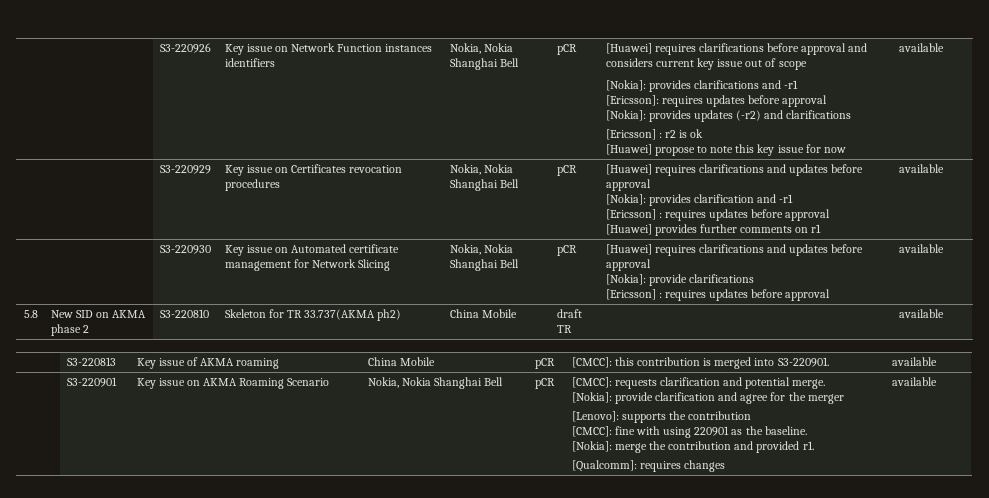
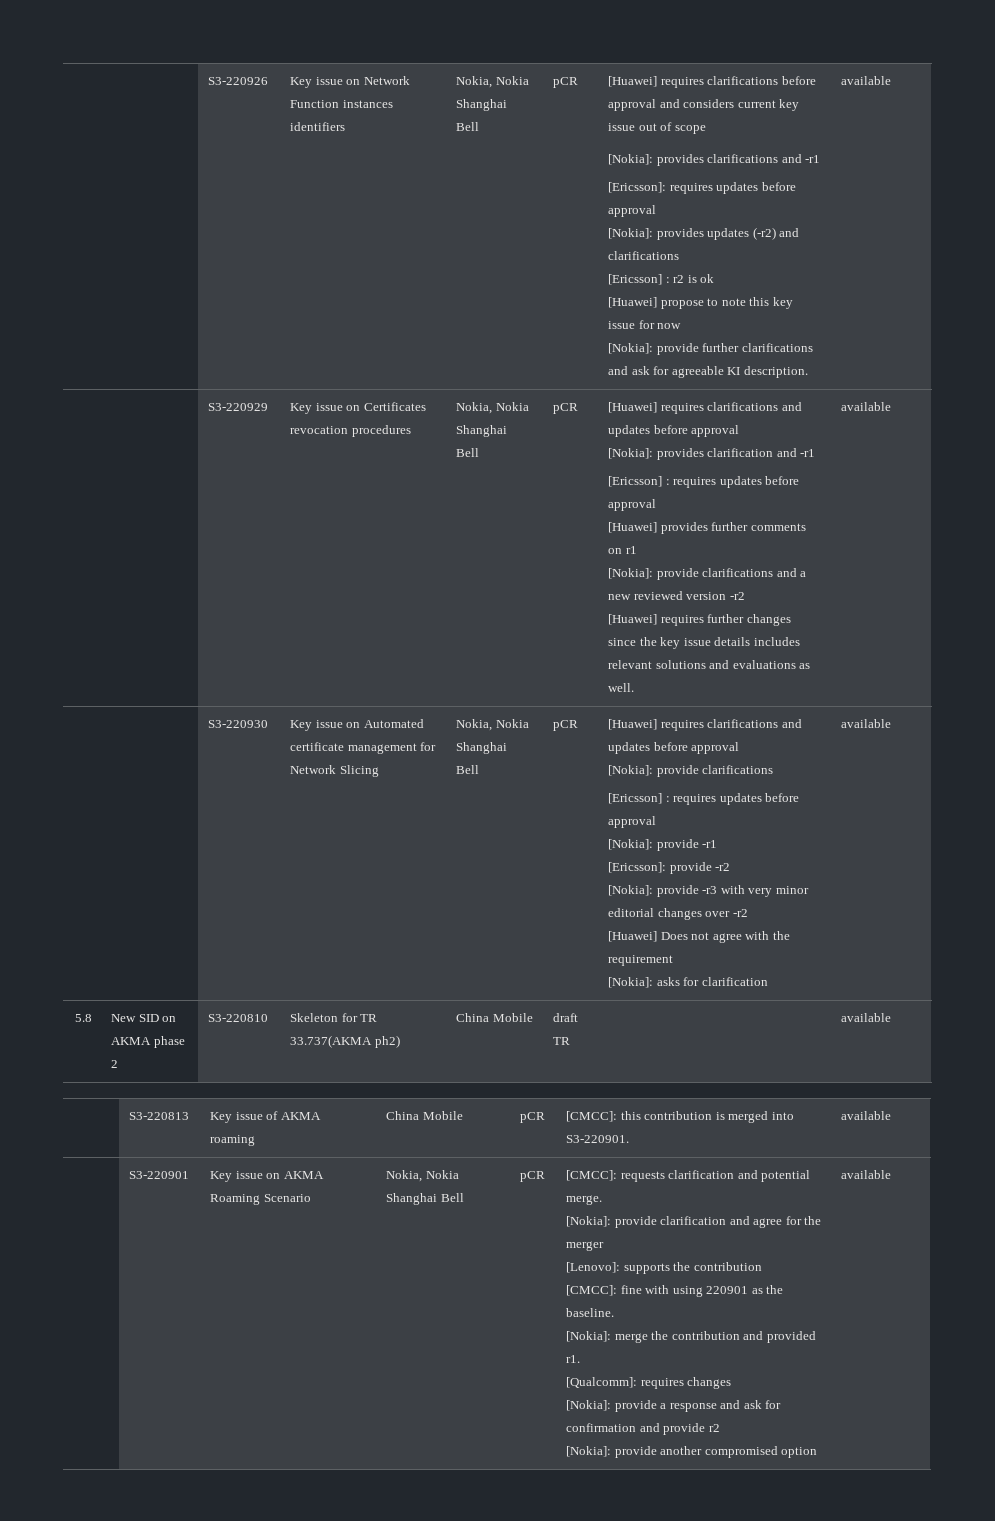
(846, 150) none -> [608,343,813,355] [608,366,808,378] // [Nokia]: provide further clarifications and ask for agreeable KI description.
(822, 228) none -> [608,568,807,580] [608,591,745,600] [608,614,791,626] [608,637,800,649] [608,660,811,669] [608,683,635,692] // [Nokia]: provide clarifications and a new reviewed version -r2 // [Huawei] requires further changes since the key issue details includes relevant solutions and evaluations as well.
(831, 295) none -> [608,839,718,851] [608,862,731,874] [608,885,809,897] [608,908,748,920] [608,931,790,943] [608,955,674,966] [608,977,768,988] // [Nokia]: provide -r1 // [Ericsson]: provide -r2 // [Nokia]: provide -r3 with very minor editorial changes over -r2 // [Huawei] Does not agree with the requirement // [Nokia]: asks for clarification
(726, 466) none -> [566,1400,782,1412] [566,1423,720,1435] [566,1446,818,1458] // [Nokia]: provide a response and ask for confirmation and provide r2 // [Nokia]: provide another compromised option

